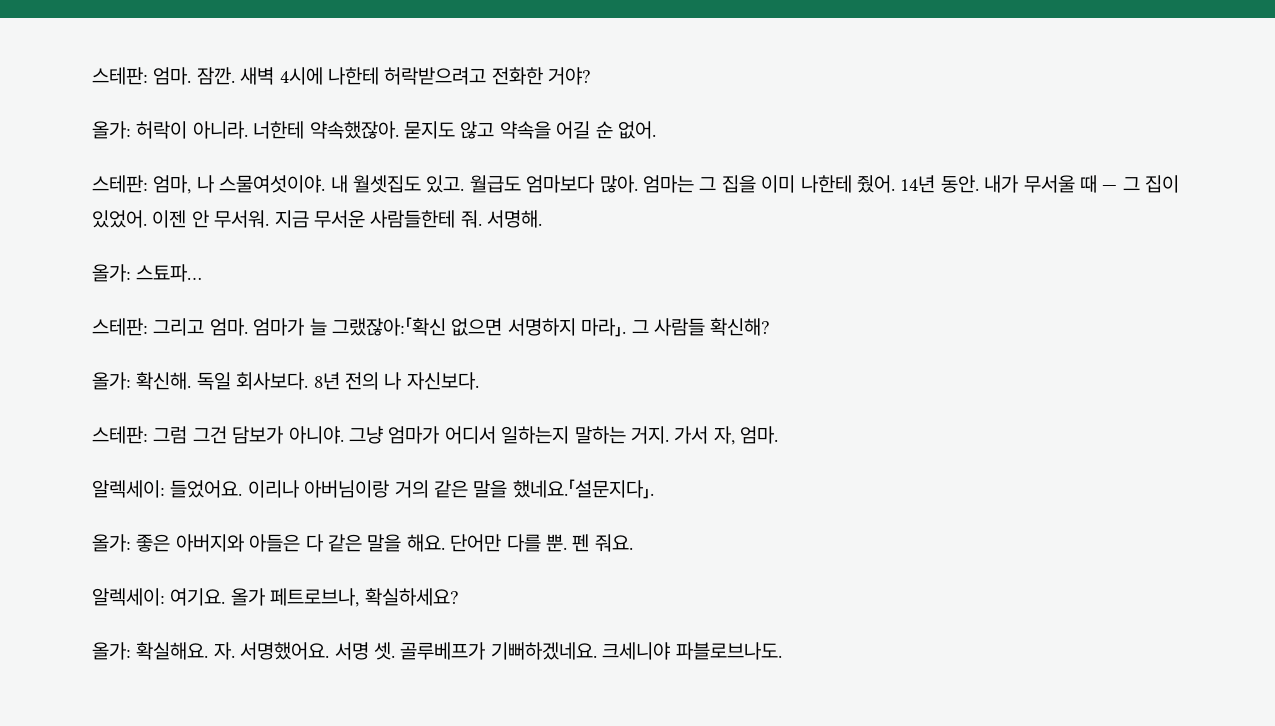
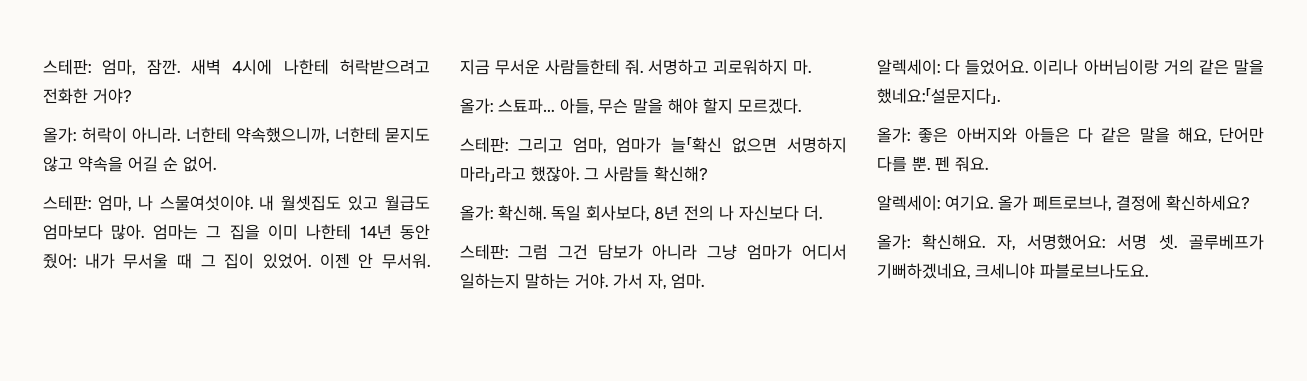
[92,67,192,85] 스테판: 엄마. -> [43,59,136,75] 스테판: 엄마,
[309,121,399,139] 약속했잖아. -> [236,127,380,143] 약속했으니까, 너한테
[426,175,465,193] 있고. -> [348,195,379,211] 있고
[856,175,979,193] 줬어. 14년 동안. -> [359,224,430,240] [43,253,76,269] 14년 동안 줬어:
[1102,185,1118,191] — -> (192, 261) none
[487,210,543,228] 서명해. -> [648,59,811,75] 서명하고 괴로워하지 마.
(203, 273) none -> [560,98,801,114] 아들, 무슨 말을 해야 할지 모르겠다.
[209,318,248,336] 엄마. -> [573,137,606,153] 엄마,
[332,318,405,336] 그랬잖아: -> (686, 145) none
[622,331,627,334] . -> [496,166,579,182] 라고 했잖아.
[236,372,309,390] 회사보다. -> [586,205,649,221] 회사보다,
[406,372,479,390] 자신보다. -> [739,205,822,221] 자신보다 더.
[288,426,344,444] 아니야. -> [652,244,698,260] 아니라
[630,426,669,444] 거지. -> [575,273,608,289] 거야.
(165, 489) none -> [945,59,961,75] 다
[512,480,568,498] 했네요. -> [877,88,925,104] 했네요:
[406,534,445,552] 해요. -> [1177,127,1211,143] 해요,
[364,588,459,606] [92,642,782,660] 확실하세요? // 올가: 확실해요. 자. 서명했어요. 서명 셋. 골루베프가 기뻐하겠네요. 크세니야 파블로브나도. -> [1116,195,1250,211] [877,234,1264,250] [877,263,1148,279] 결정에 확신하세요? // 올가: 확신해요. 자, 서명했어요: 서명 셋. 골루베프가 기뻐하겠네요, 크세니야 파블로브나도요.

